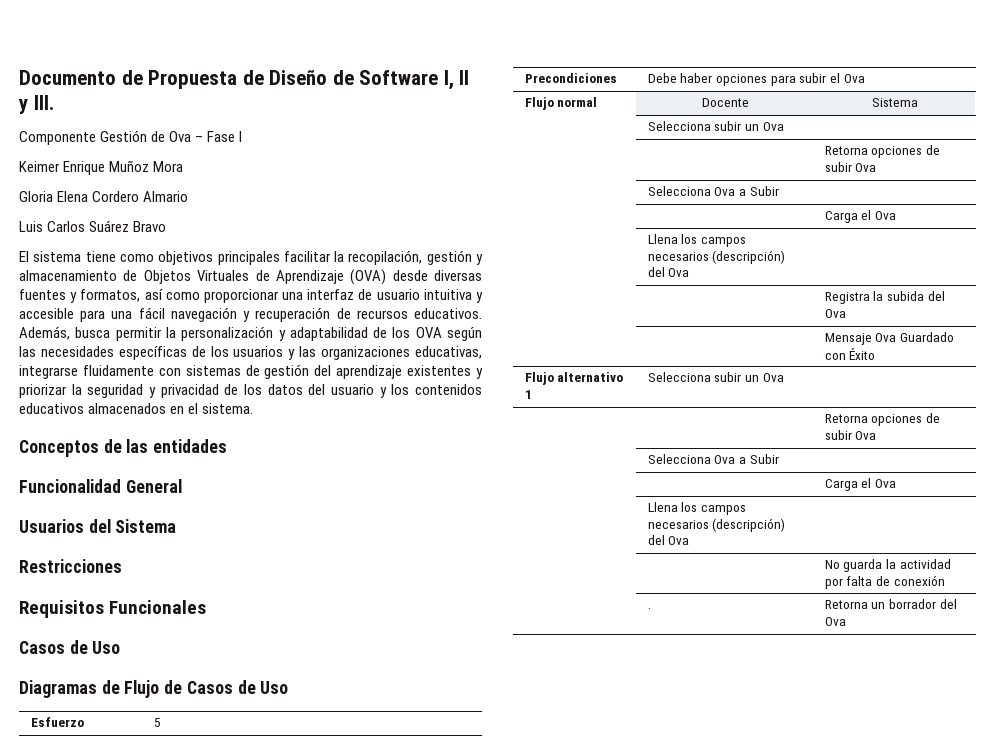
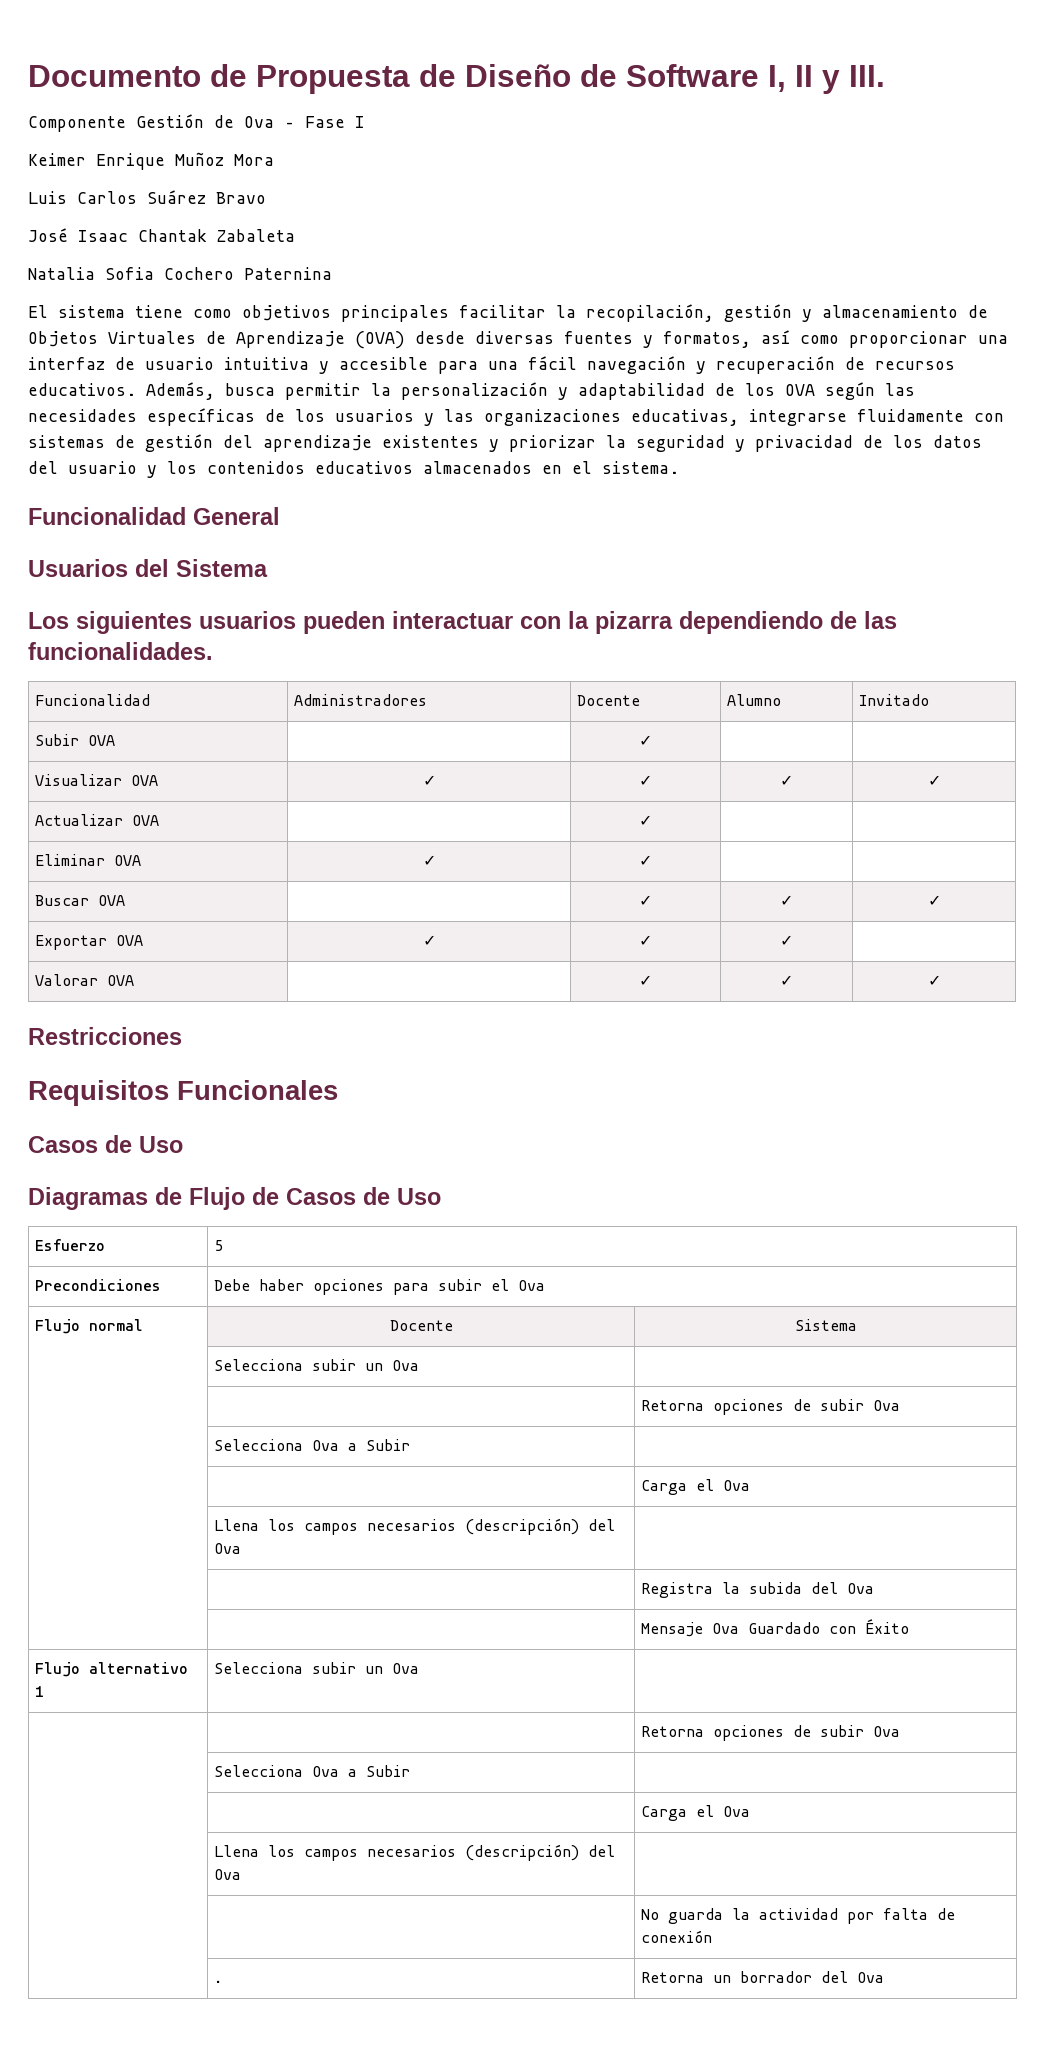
[19,191,189,202] // Gloria Elena Cordero Almario -> (274, 160) none
(167, 226) none -> [28,228,295,242] [28,267,332,280] // José Isaac Chantak Zabaleta // Natalia Sofia Cochero Paternina
[19,439,228,457] // Conceptos de las entidades -> (679, 467) none
(177, 526) none -> [28,611,897,634] [28,642,213,660] [35,694,151,706] [294,694,428,706] [577,695,641,706] [727,694,782,706] [859,694,930,706] [35,734,116,746] [639,735,652,746] [35,774,159,786] [422,775,436,786] [639,775,652,786] [780,775,793,786] [927,775,941,786] [35,814,160,826] [639,815,652,826] [35,854,142,866] [422,855,436,866] [639,855,652,866] [35,895,126,906] [639,895,652,906] [780,895,793,906] [927,895,941,906] [35,935,144,950] [422,935,436,946] [639,935,652,946] [780,935,793,946] [35,974,135,986] [639,975,652,986] [780,975,793,986] [927,975,941,986] // Los siguientes usuarios pueden interactuar con la pizarra dependiendo de las funcionalidades. // Funcionalidad | Administradores | Docente | Alumno | Invitado // Subir OVA | | ✓ | | // Visualizar OVA | ✓ | ✓ | ✓ | ✓ // Actualizar OVA | | ✓ | | // Eliminar OVA | ✓ | ✓ | | // Buscar OVA | | ✓ | ✓ | ✓ // Exportar OVA | ✓ | ✓ | ✓ | // Valorar OVA | | ✓ | ✓ | ✓

